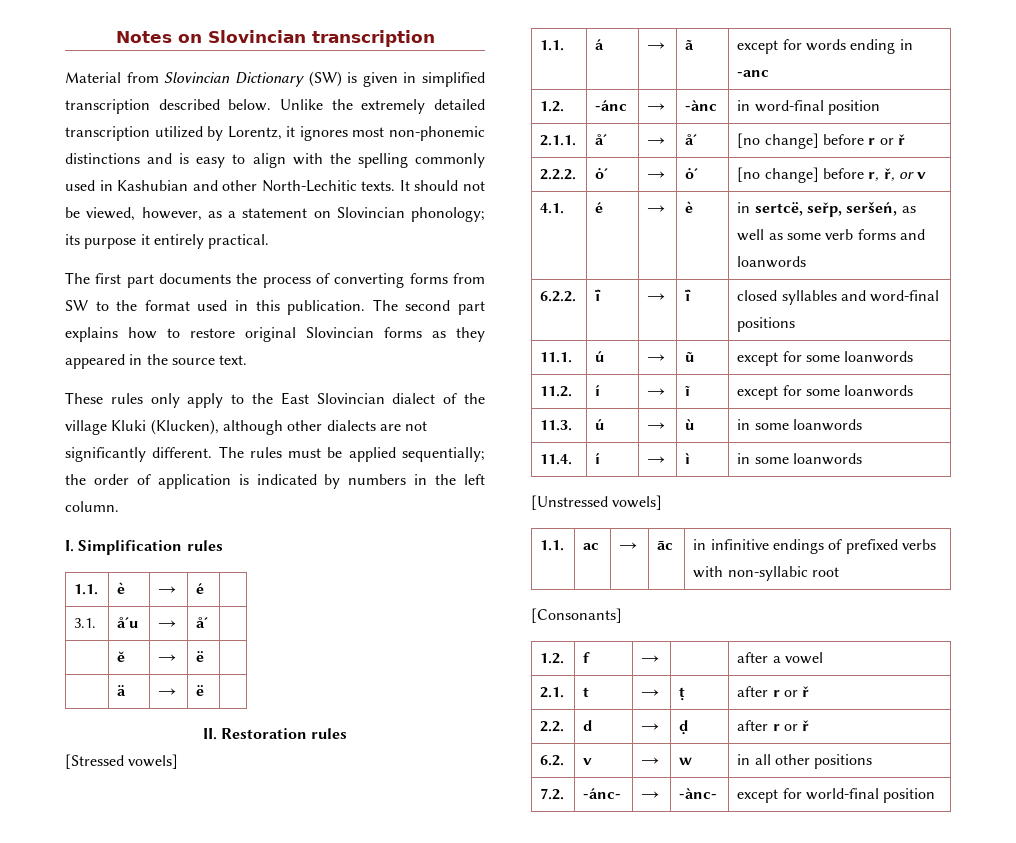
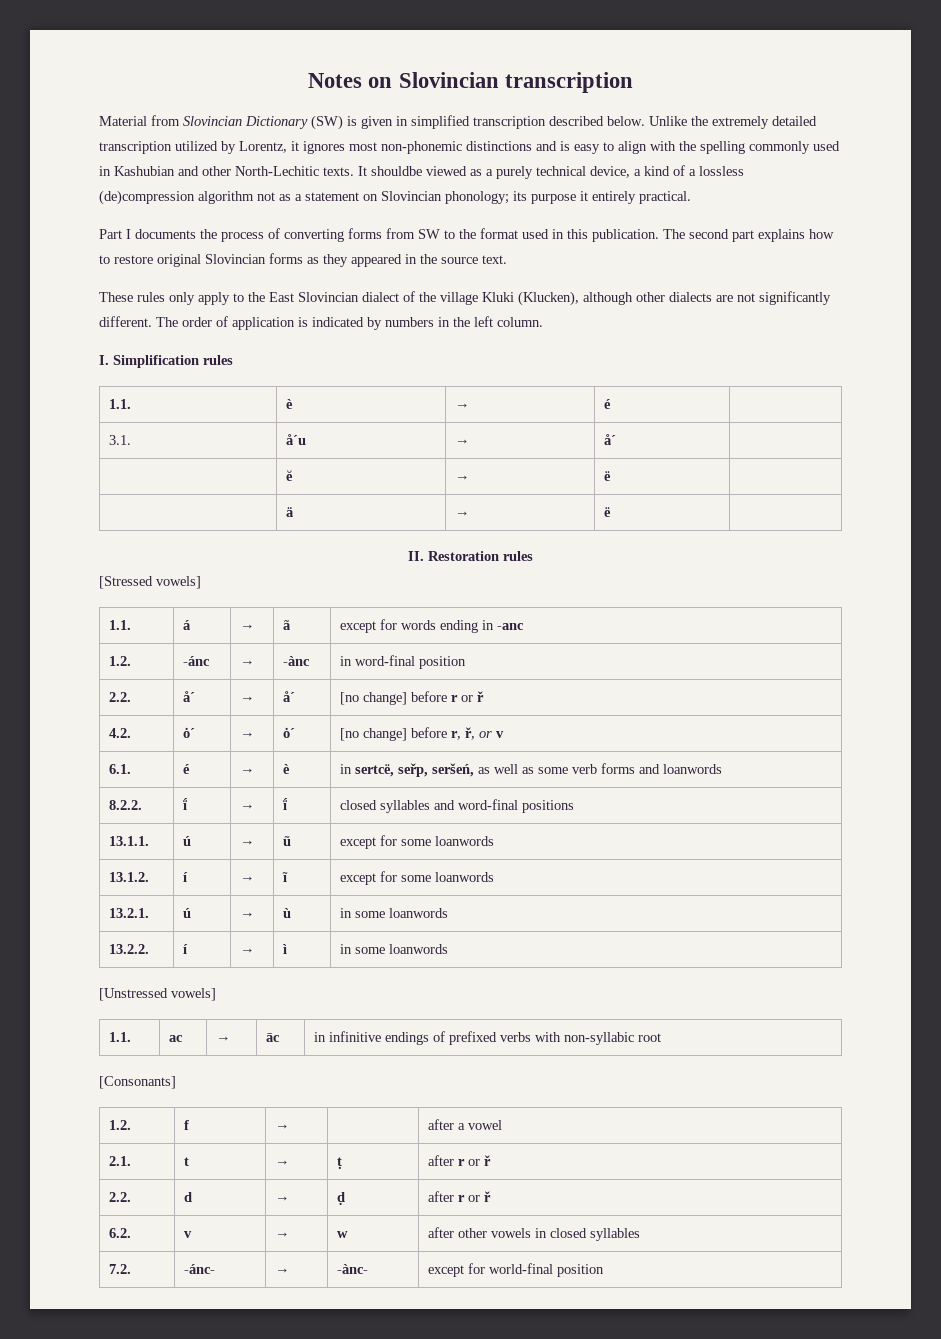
[414,180,485,191] [65,207,202,221] should not be viewed, however, -> [371,165,744,179] [99,190,275,205] shouldbe viewed as a purely technical device, a kind of a lossless (de)compression algorithm not
[65,272,154,288] The first part -> [99,229,131,239] Part I
[249,447,485,462] [65,474,86,485] rules must be applied sequentially; the -> (178, 322) none
[540,135,577,146] 2.1.1. -> [108,692,131,702] 2.2.
[540,169,577,180] 2.2.2. -> [108,728,131,738] 4.2.
[540,203,565,214] 4.1. -> [108,764,131,774] 6.1.
[540,291,577,302] 6.2.2. -> [108,800,142,810] 8.2.2.
[540,352,573,363] 11.1. -> [108,836,149,846] 13.1.1.
[540,386,573,397] 11.2. -> [108,872,149,882] 13.1.2.
[540,420,573,431] 11.3. -> [108,908,149,918] 13.2.1.
[540,454,573,465] 11.4. -> [108,944,149,954] 13.2.2.
[737,754,873,769] in all other positions -> [427,1227,640,1241] after other vowels in closed syllables

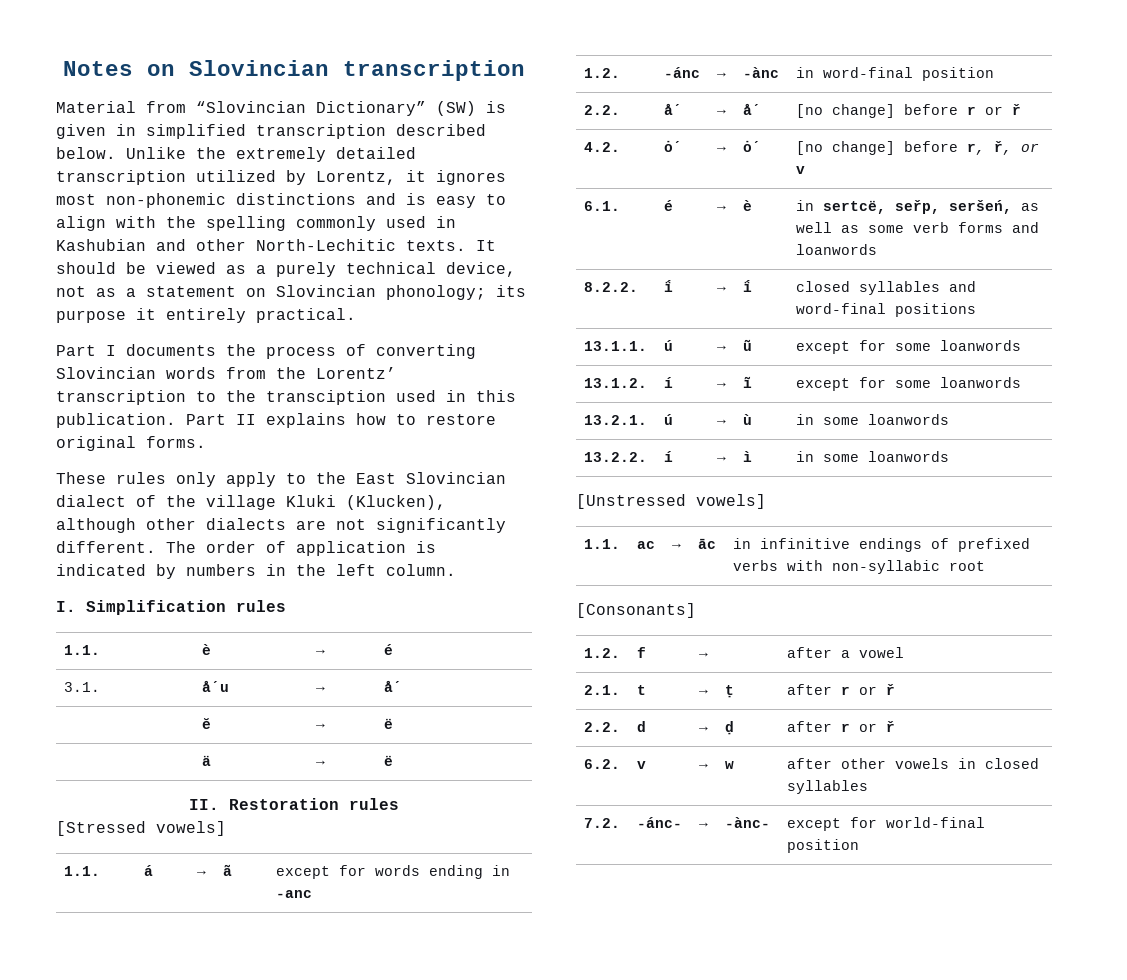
[183,116,308,129] Slovincian Dictionary -> [196,101,426,116] “Slovincian Dictionary”
[371,166,422,176] shouldbe -> [56,262,146,274] should be
[634,165,744,176] [99,190,254,205] a kind of a lossless (de)compression algorithm -> (516, 269) none
[348,228,518,239] forms from SW to the format -> [56,367,396,379] [56,390,386,405] Slovincian words from the Lorentz’ transcription to the transciption
[663,229,754,242] The second part -> [186,414,256,425] Part II
[205,253,507,267] Slovincian forms as they appeared in the source text. -> [146,436,206,448] forms.

